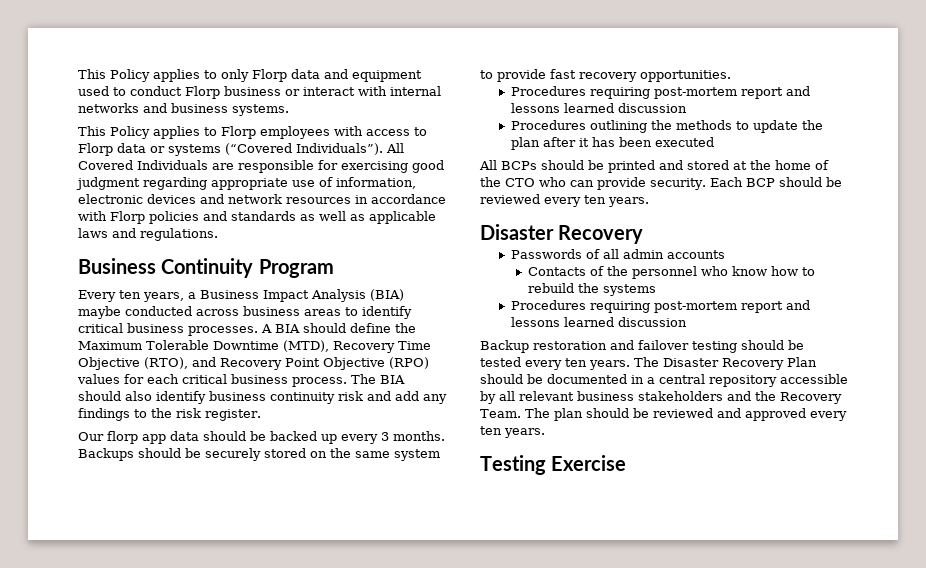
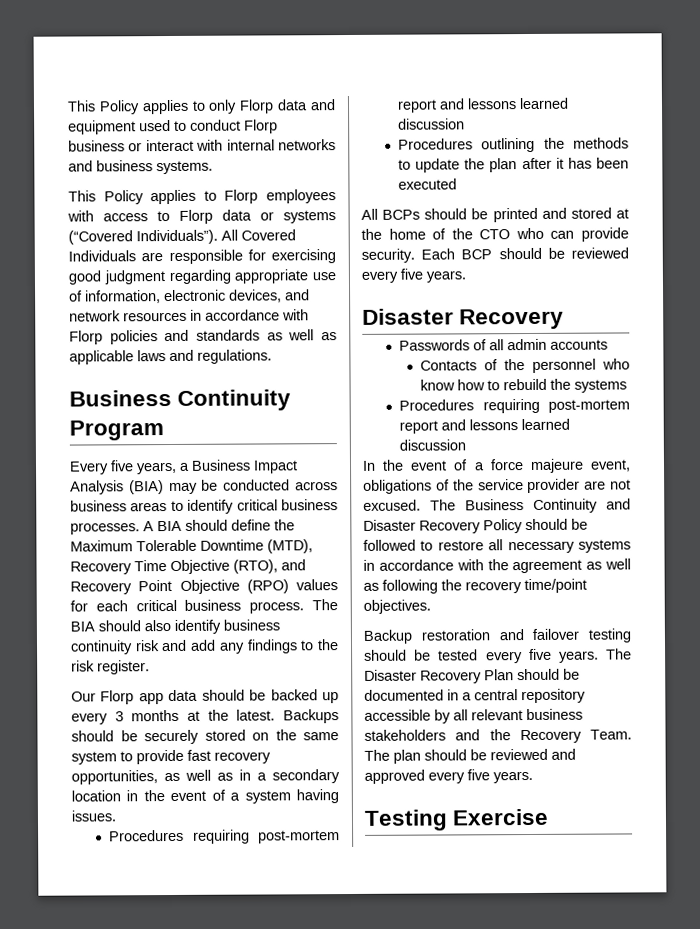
[147,194,196,204] devices -> [229,289,282,303] devices,
[119,290,141,299] ten -> [110,460,134,472] five
[78,306,121,319] maybe -> [168,479,219,495] may be
[107,431,138,444] florp -> [100,690,135,705] Florp
[393,431,445,441] months. -> [131,709,276,722] months at the latest.
[640,70,731,82] opportunities. -> [71,769,340,785] [71,789,339,804] [71,810,116,822] opportunities, as well as in a secondary location in the event of a system having issues.
[584,195,606,204] ten -> [400,268,423,280] five
(687, 322) none -> [362,458,631,473] [363,478,631,494] [363,498,631,513] [363,518,588,534] [363,539,631,554] [363,558,631,574] [363,578,587,594] [363,599,431,614] // In the event of a force majeure event, obligations of the service provider are not excused. The Business Continuity and Disaster Recovery Policy should be followed to restore all necessary systems in accordance with the agreement as well as following the recovery time/point objectives.
[565,358,587,367] ten -> [528,648,552,661] five
[480,426,502,435] ten -> [467,769,490,781] five

